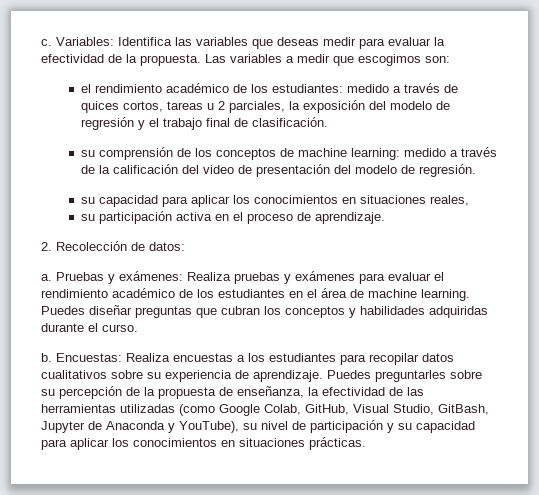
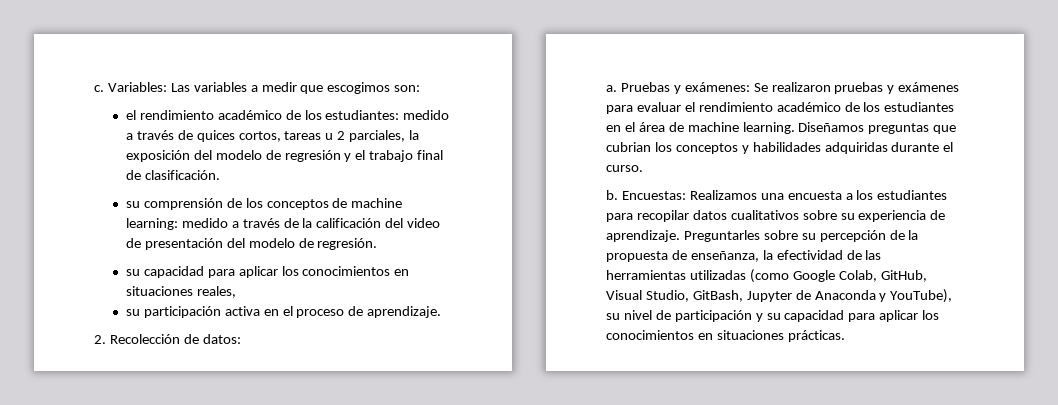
[118,37,445,49] [41,54,201,66] Identifica las variables que deseas medir para evaluar la efectividad de la propuesta. -> (167, 87) none
[187,272,231,281] Realiza -> [753,82,831,92] Se realizaron
[41,305,132,315] Puedes diseñar -> [798,122,865,132] Diseñamos
[221,306,260,315] cubran -> [606,142,651,152] cubrian
[126,353,233,362] Realiza encuestas -> [689,190,842,200] Realizamos una encuesta
[327,370,446,382] Puedes preguntarles -> [683,230,760,242] Preguntarles

